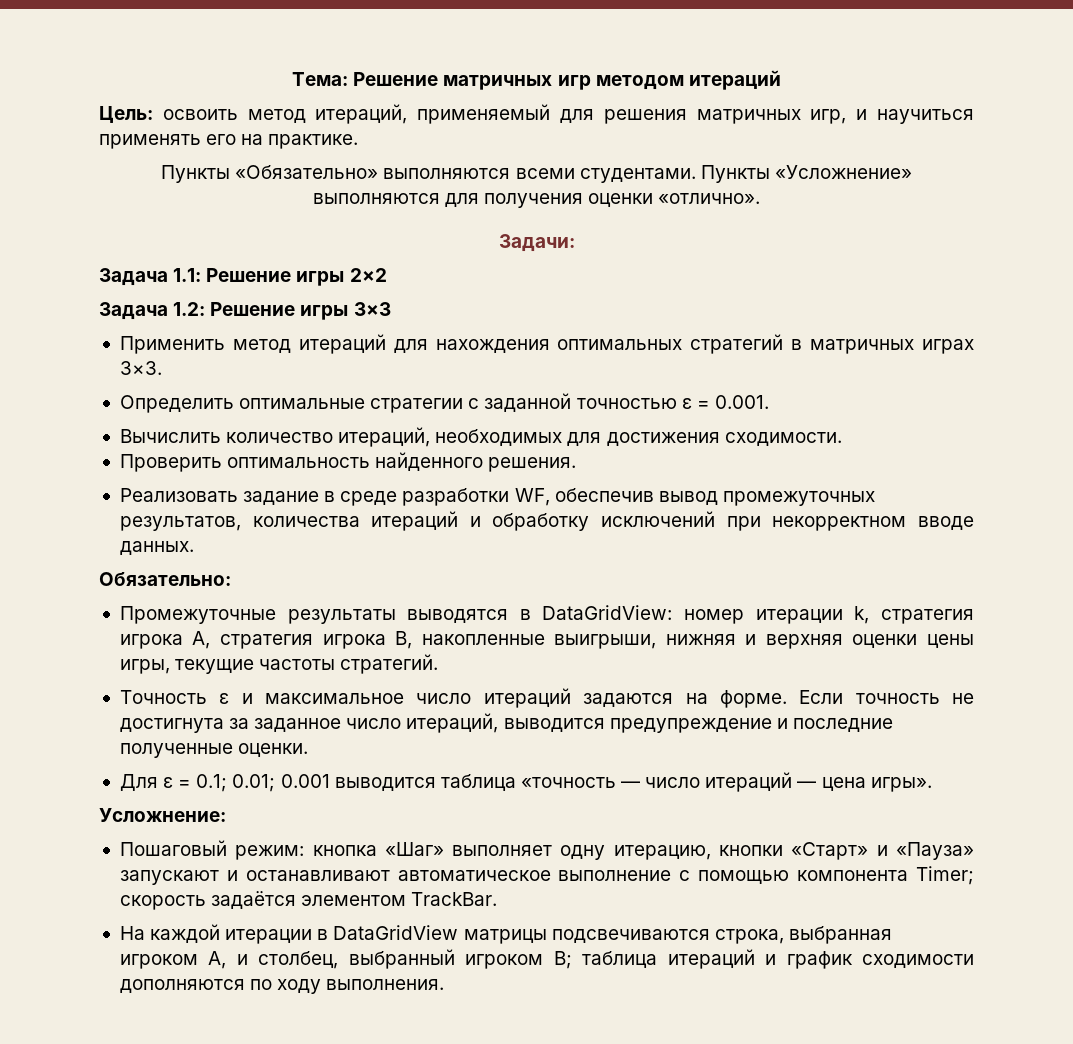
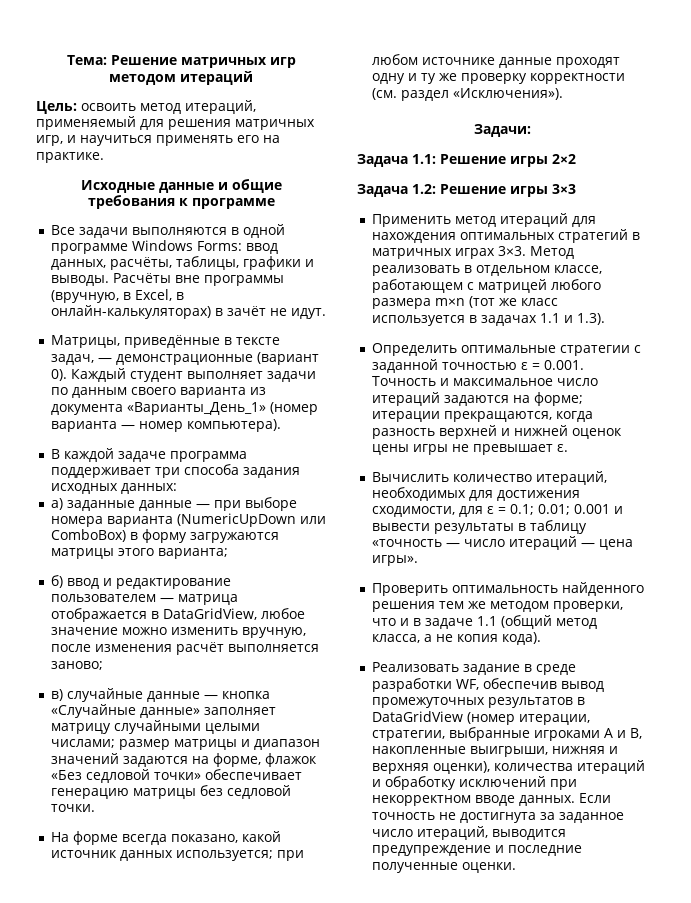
[161,165,912,183] [312,193,761,208] Пункты «Обязательно» выполняются всеми студентами. Пункты «Усложнение» выполняются для получения оценки «отлично». -> [80,179,282,193] [87,195,275,209] [50,224,285,238] [50,240,278,254] [50,256,314,270] [50,273,284,286] [50,289,184,303] [50,305,326,319] [50,335,280,348] [50,352,319,365] [50,368,316,382] [50,387,266,398] [50,402,318,415] [50,419,281,432] [50,448,247,462] [50,464,300,478] [50,483,177,494] [50,497,297,511] [50,513,326,527] [50,529,279,543] [50,548,228,559] [50,575,231,589] [50,594,238,605] [50,608,305,622] [50,627,306,638] [50,642,319,655] [50,661,103,670] [50,688,270,702] [50,704,276,718] [50,720,260,734] [50,739,320,750] [50,753,317,767] [50,769,302,783] [50,785,291,799] [50,804,95,812] [50,831,281,845] [50,850,304,861] [371,54,620,68] [371,73,625,84] [371,88,563,101] Исходные данные и общие требования к программе // Все задачи выполняются в одной программе Windows Forms: ввод данных, расчёты, таблицы, графики и выводы. Расчёты вне программы (вручную, в Excel, в онлайн-калькуляторах) в зачёт не идут. // Матрицы, приведённые в тексте задач, — демонстрационные (вариант 0). Каждый студент выполняет задачи по данным своего варианта из документа «Варианты_День_1» (номер варианта — номер компьютера). // В каждой задаче программа поддерживает три способа задания исходных данных: // а) заданные данные — при выборе номера варианта (NumericUpDown или ComboBox) в форму загружаются матрицы этого варианта; // б) ввод и редактирование пользователем — матрица отображается в DataGridView, любое значение можно изменить вручную, после изменения расчёт выполняется заново; // в) случайные данные — кнопка «Случайные данные» заполняет матрицу случайными целыми числами; размер матрицы и диапазон значений задаются на форме, флажок «Без седловой точки» обеспечивает генерацию матрицы без седловой точки. // На форме всегда показано, какой источник данных используется; при любом источнике данные проходят одну и ту же проверку корректности (см. раздел «Исключения»).
(162, 368) none -> [529,246,574,259] [371,265,602,276] [371,279,601,293] [371,296,558,309] [371,313,605,326] Метод реализовать в отдельном классе, работающем с матрицей любого размера m×n (тот же класс используется в задачах 1.1 и 1.3).
(769, 402) none -> [371,376,598,386] [371,392,583,406] [371,411,593,422] [371,425,622,439] [371,444,568,455] Точность и максимальное число итераций задаются на форме; итерации прекращаются, когда разность верхней и нижней оценок цены игры не превышает ε.
[724,432,842,446] [119,452,577,472] сходимости. // Проверить оптимальность найденного решения. -> [371,504,623,517] [371,520,587,534] [371,536,633,550] [371,555,418,566] [371,582,644,596] [371,601,623,612] [371,615,597,629] [371,632,541,645] сходимости, для ε = 0.1; 0.01; 0.001 и вывести результаты в таблицу «точность — число итераций — цена игры». // Проверить оптимальность найденного решения тем же методом проверки, что и в задаче 1.1 (общий метод класса, а не копия кода).
[119,516,241,531] результатов, -> [487,697,585,708] [371,711,590,725] [371,727,642,741] [371,746,618,757] [371,761,490,774] результатов в DataGridView (номер итерации, стратегии, выбранные игроками A и B, накопленные выигрыши, нижняя и верхняя оценки),
[99,572,231,586] [119,605,975,624] [119,631,974,649] [119,654,439,674] [119,688,787,708] // Обязательно: // Промежуточные результаты выводятся в DataGridView: номер итерации k, стратегия игрока A, стратегия игрока B, накопленные выигрыши, нижняя и верхняя оценки цены игры, текущие частоты стратегий. // Точность ε и максимальное число итераций задаются на форме. -> (575, 800) none
[119,772,932,792] [99,808,226,822] [119,840,975,860] [119,866,975,885] [119,891,498,910] [119,924,892,944] [119,949,975,969] [119,979,445,994] // Для ε = 0.1; 0.01; 0.001 выводится таблица «точность — число итераций — цена игры». // Усложнение: // Пошаговый режим: кнопка «Шаг» выполняет одну итерацию, кнопки «Старт» и «Пауза» запускают и останавливают автоматическое выполнение с помощью компонента Timer; скорость задаётся элементом TrackBar. // На каждой итерации в DataGridView матрицы подсвечиваются строка, выбранная игроком A, и столбец, выбранный игроком B; таблица итераций и график сходимости дополняются по ходу выполнения. -> (516, 867) none

